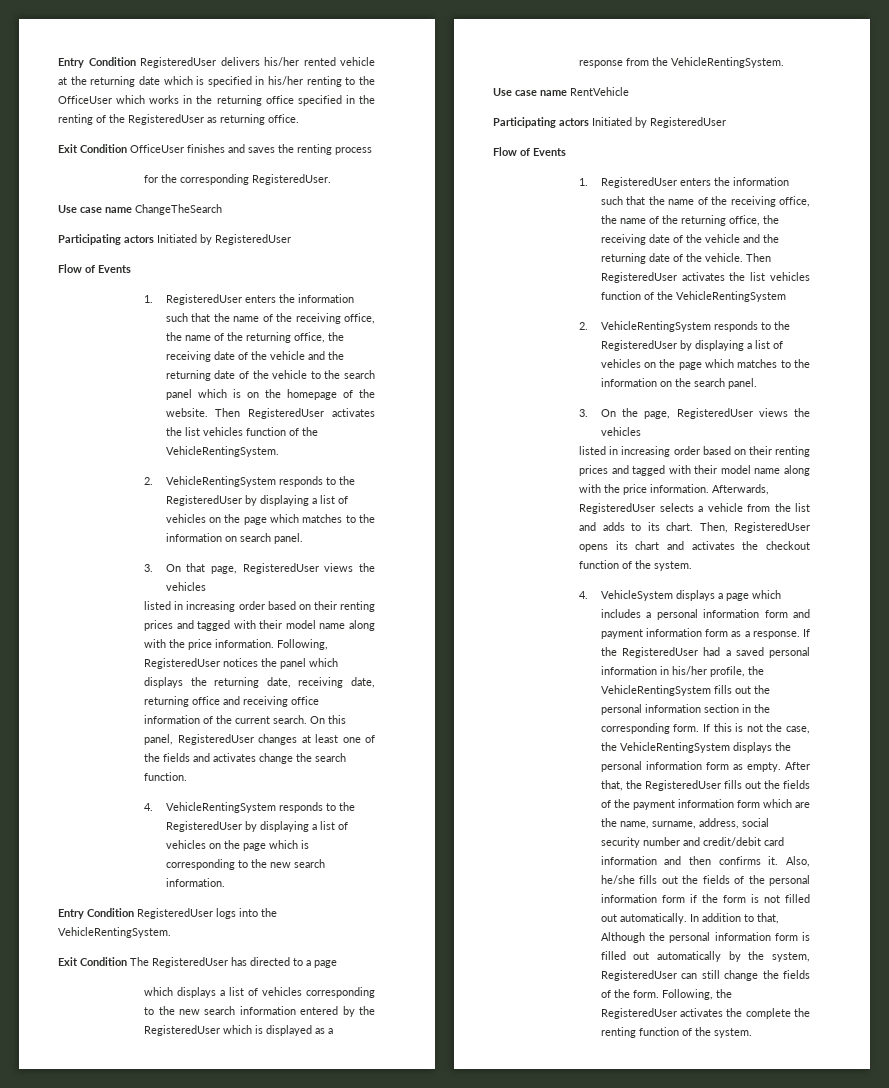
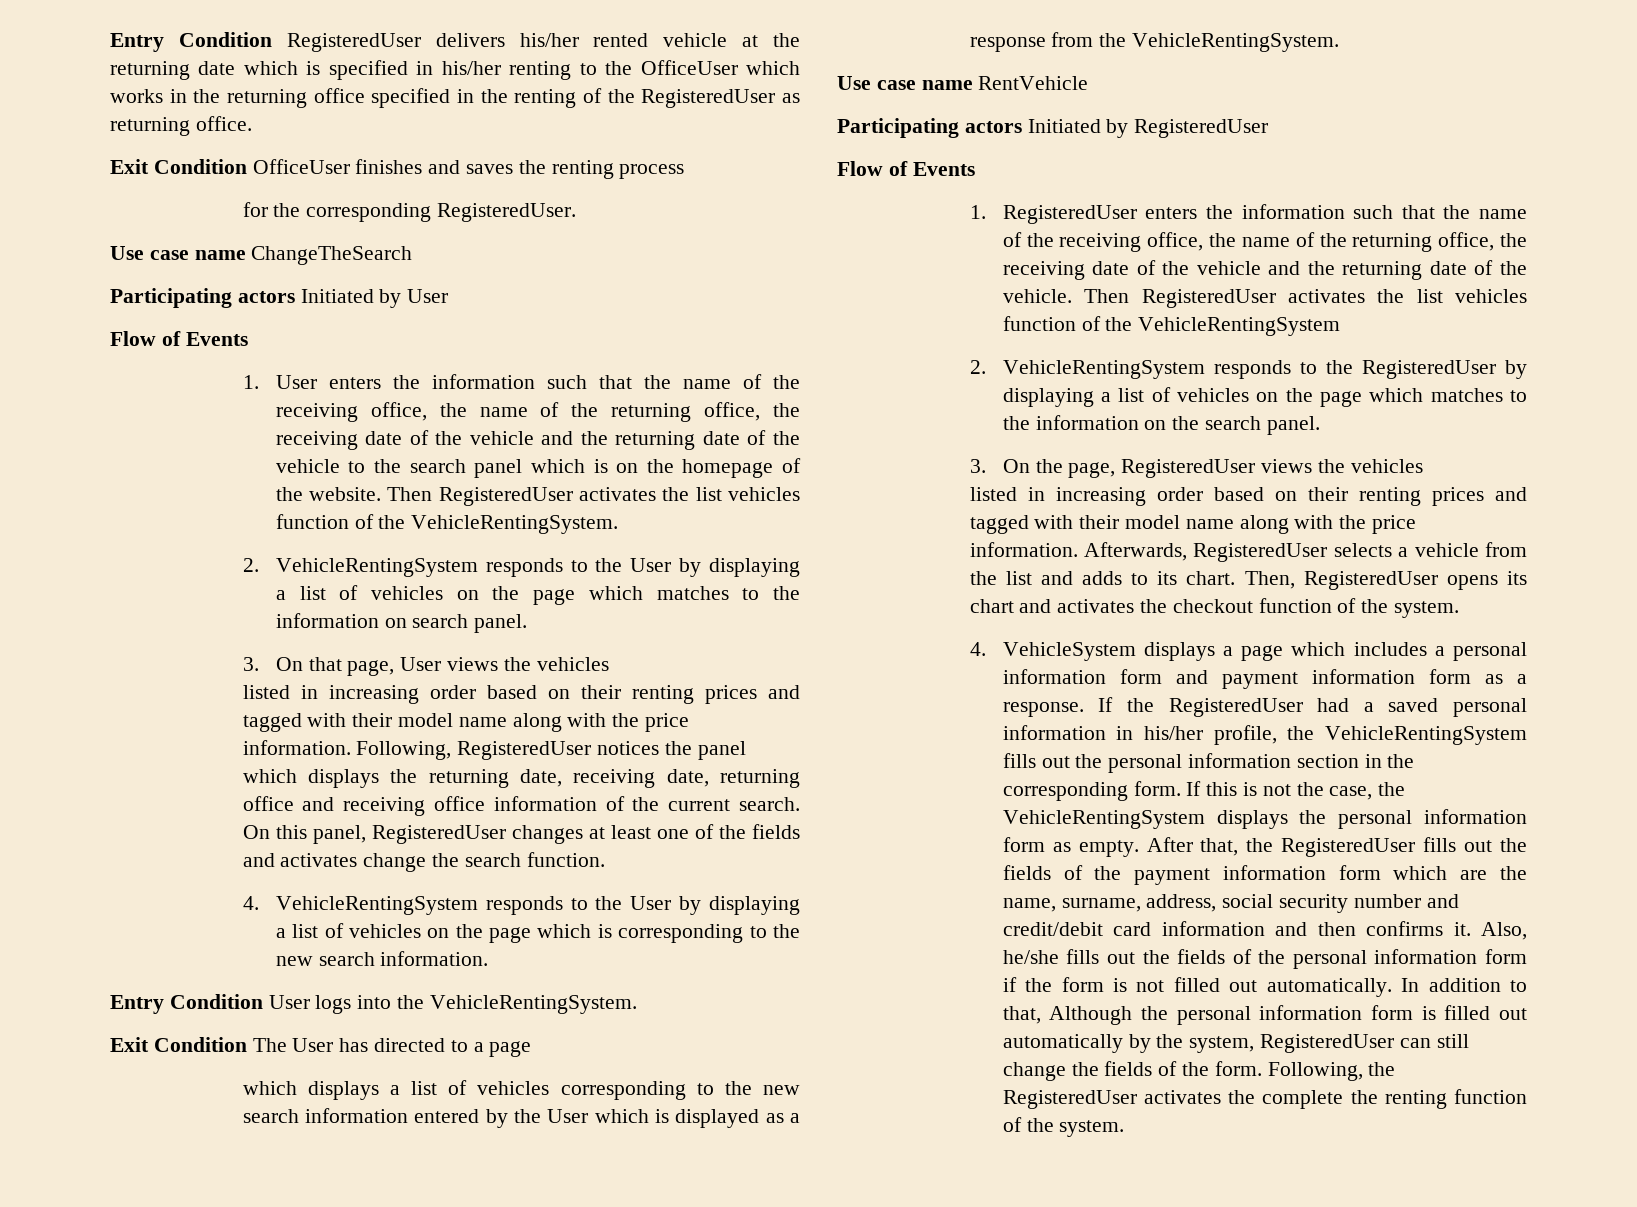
[215,234,291,245] [58,264,131,273] [144,294,242,305] RegisteredUser // Flow of Events // 1. RegisteredUser -> [407,289,449,303] [110,331,248,346] [242,375,317,389] User // Flow of Events // 1. User
[165,495,242,506] RegisteredUser -> [630,558,672,572] User
[242,563,319,574] RegisteredUser -> [400,657,442,671] User
[165,821,242,832] RegisteredUser -> [630,896,672,910] User
[137,908,213,919] RegisteredUser -> [268,995,310,1009] User
[152,957,228,968] RegisteredUser -> [292,1038,334,1052] User
[144,1025,221,1036] RegisteredUser -> [547,1109,589,1123] User

